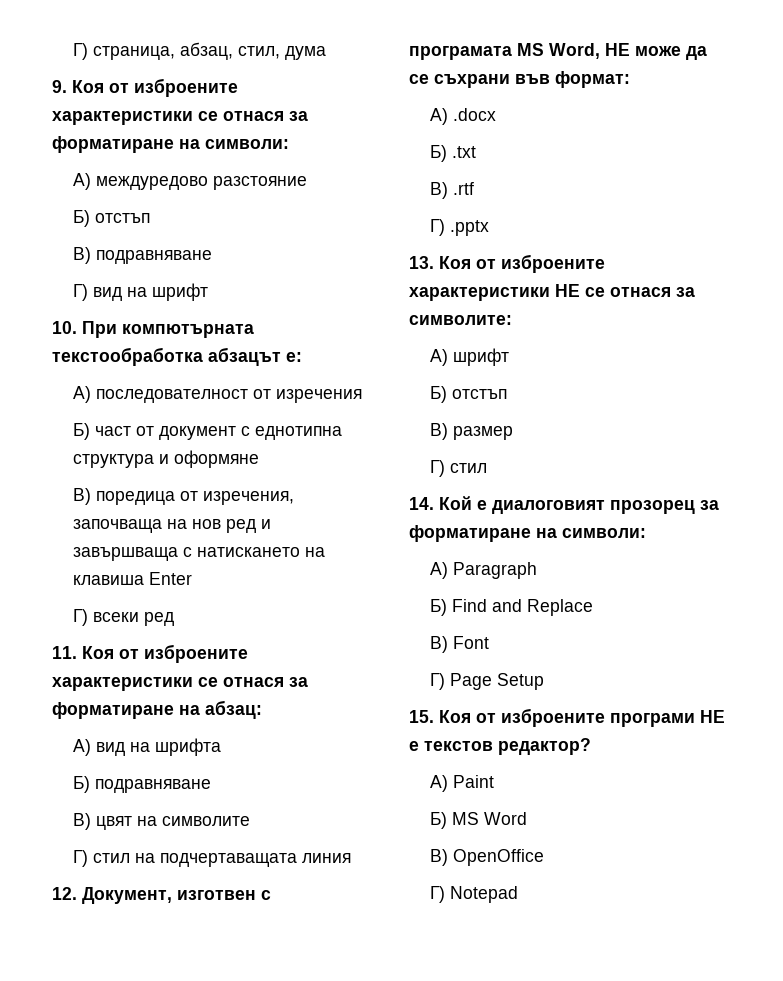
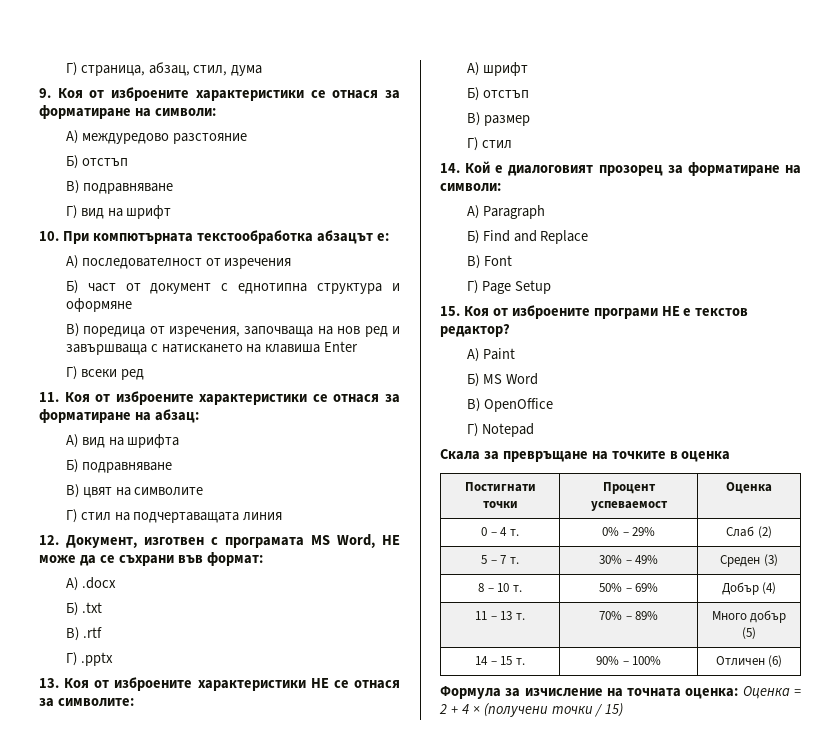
(518, 894) none -> [440,449,731,462] [464,482,536,492] [482,501,518,508] [602,482,656,494] [590,501,668,511] [726,482,772,494] [481,527,519,536] [601,527,656,536] [726,526,772,538] [481,555,519,564] [598,555,659,564] [720,554,778,567] [478,583,522,592] [598,583,659,592] [721,582,777,595] [475,611,525,620] [598,611,659,620] [711,610,787,623] [742,627,756,639] [475,656,525,665] [595,656,662,665] [715,655,783,667] [440,686,801,699] [439,703,624,717] // Скала за превръщане на точките в оценка // Постигнати точки | Процент успеваемост | Оценка // 0 – 4 т. | 0% – 29% | Слаб (2) // 5 – 7 т. | 30% – 49% | Среден (3) // 8 – 10 т. | 50% – 69% | Добър (4) // 11 – 13 т. | 70% – 89% | Много добър (5) // 14 – 15 т. | 90% – 100% | Отличен (6) // Формула за изчисление на точната оценка: Оценка = 2 + 4 × (получени точки / 15)

